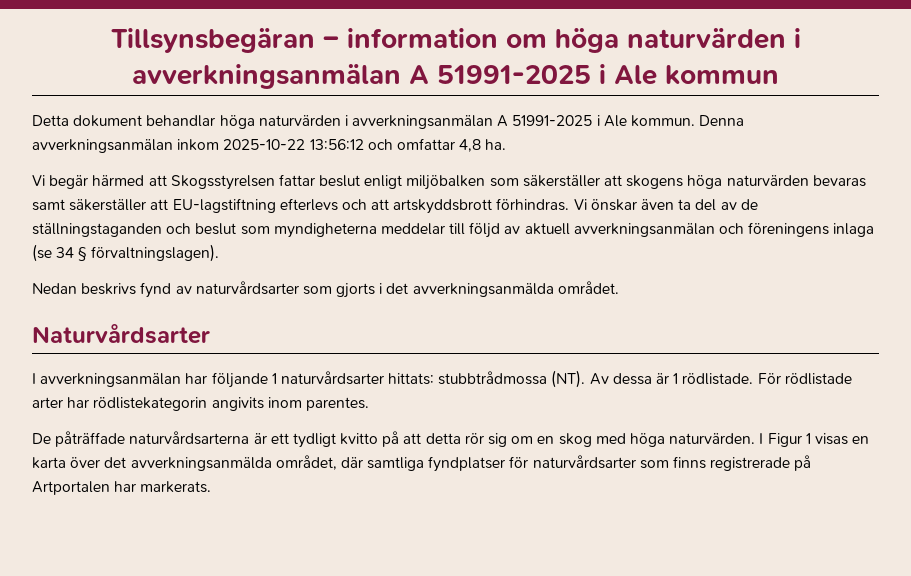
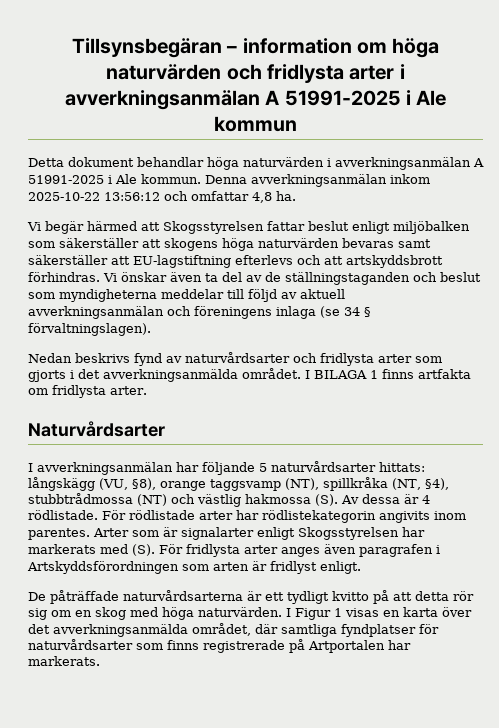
(786, 38) none -> [226,64,395,83] och fridlysta arter
(299, 288) none -> [293,353,412,366] och fridlysta arter
(619, 287) none -> [305,369,471,379] [28,385,147,398] I BILAGA 1 finns artfakta om fridlysta arter.
[271,373,277,384] 1 -> [259,463,267,472] 5
[438,370,586,388] stubbtrådmossa (NT). -> [28,477,449,491] [28,493,338,507] långskägg (VU, §8), orange taggsvamp (NT), spillkråka (NT, §4), stubbtrådmossa (NT) och västlig hakmossa (S).
[673,373,679,384] 1 -> [422,495,430,504] 4
(369, 404) none -> [93,527,425,540] [28,544,440,557] [27,561,361,574] Arter som är signalarter enligt Skogsstyrelsen har markerats med (S). För fridlysta arter anges även paragrafen i Artskyddsförordningen som arten är fridlyst enligt.

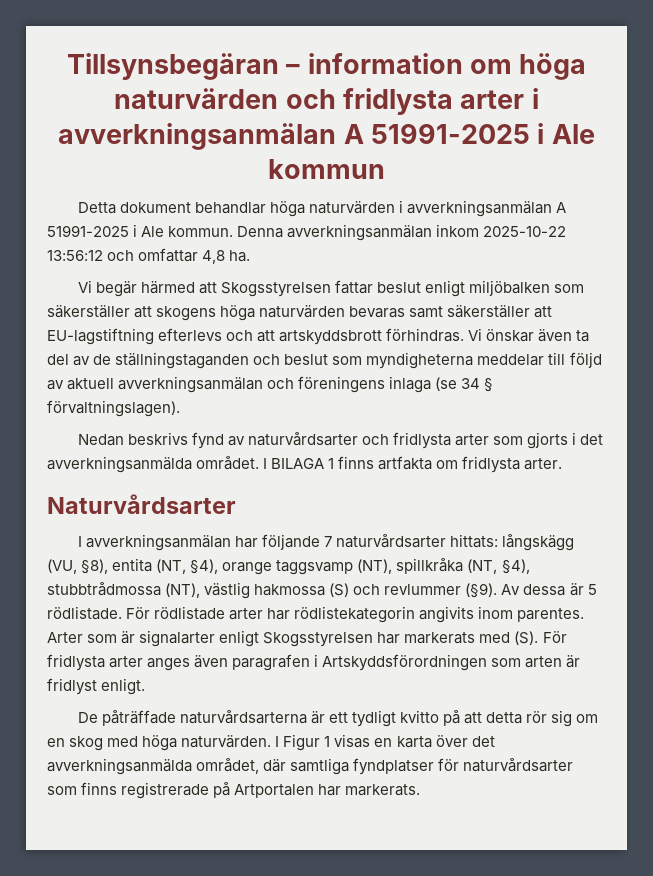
[259,463,267,472] 5 -> [324,536,333,547] 7
(156, 484) none -> [112,558,219,574] entita (NT, §4),
[137,494,338,507] (NT) och västlig hakmossa (S). -> [165,582,498,599] (NT), västlig hakmossa (S) och revlummer (§9).
[422,495,430,504] 4 -> [587,584,597,595] 5

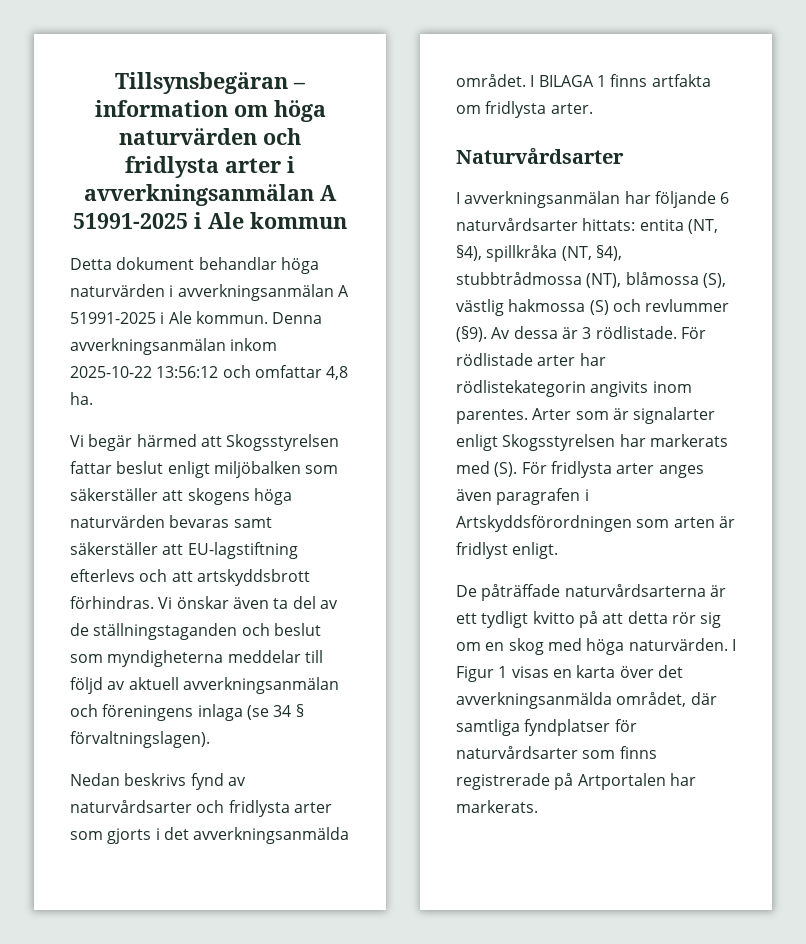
[324,536,333,547] 7 -> [720,192,730,204] 6
[502,534,575,551] [47,558,393,575] långskägg (VU, §8), entita (NT, §4), orange taggsvamp (NT), -> [639,219,718,234] [456,245,482,261] entita (NT, §4),
(201, 590) none -> [625,272,726,288] blåmossa (S),
[587,584,597,595] 5 -> [582,327,592,339] 3

